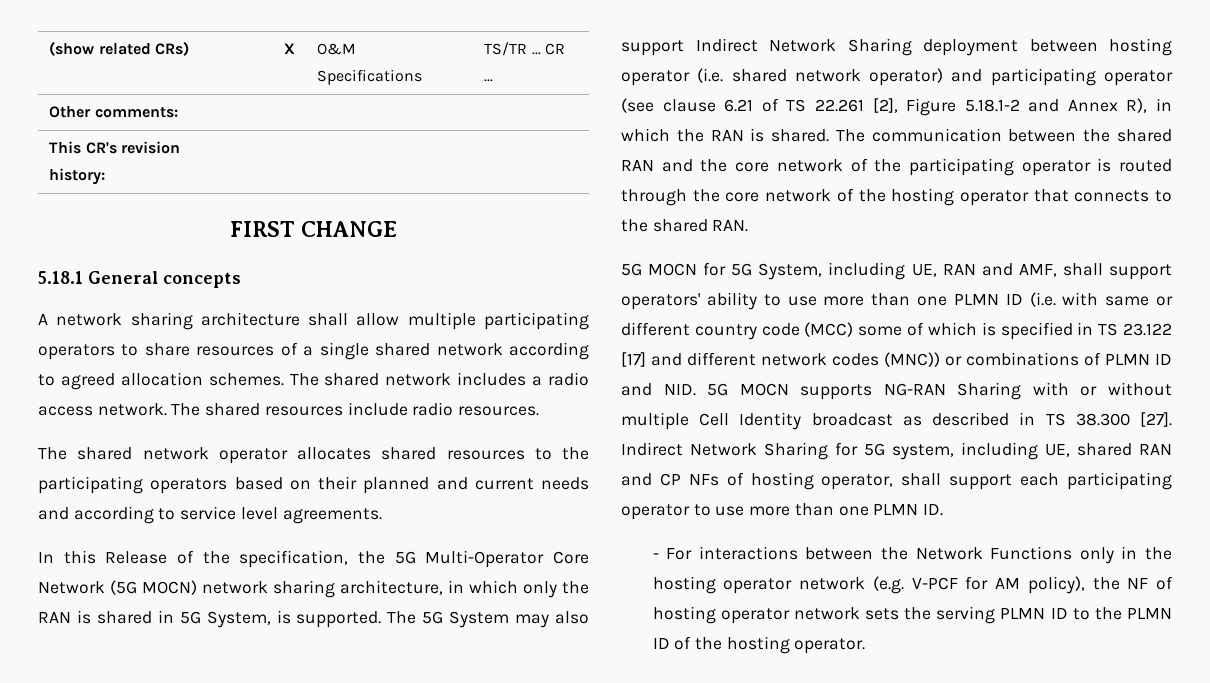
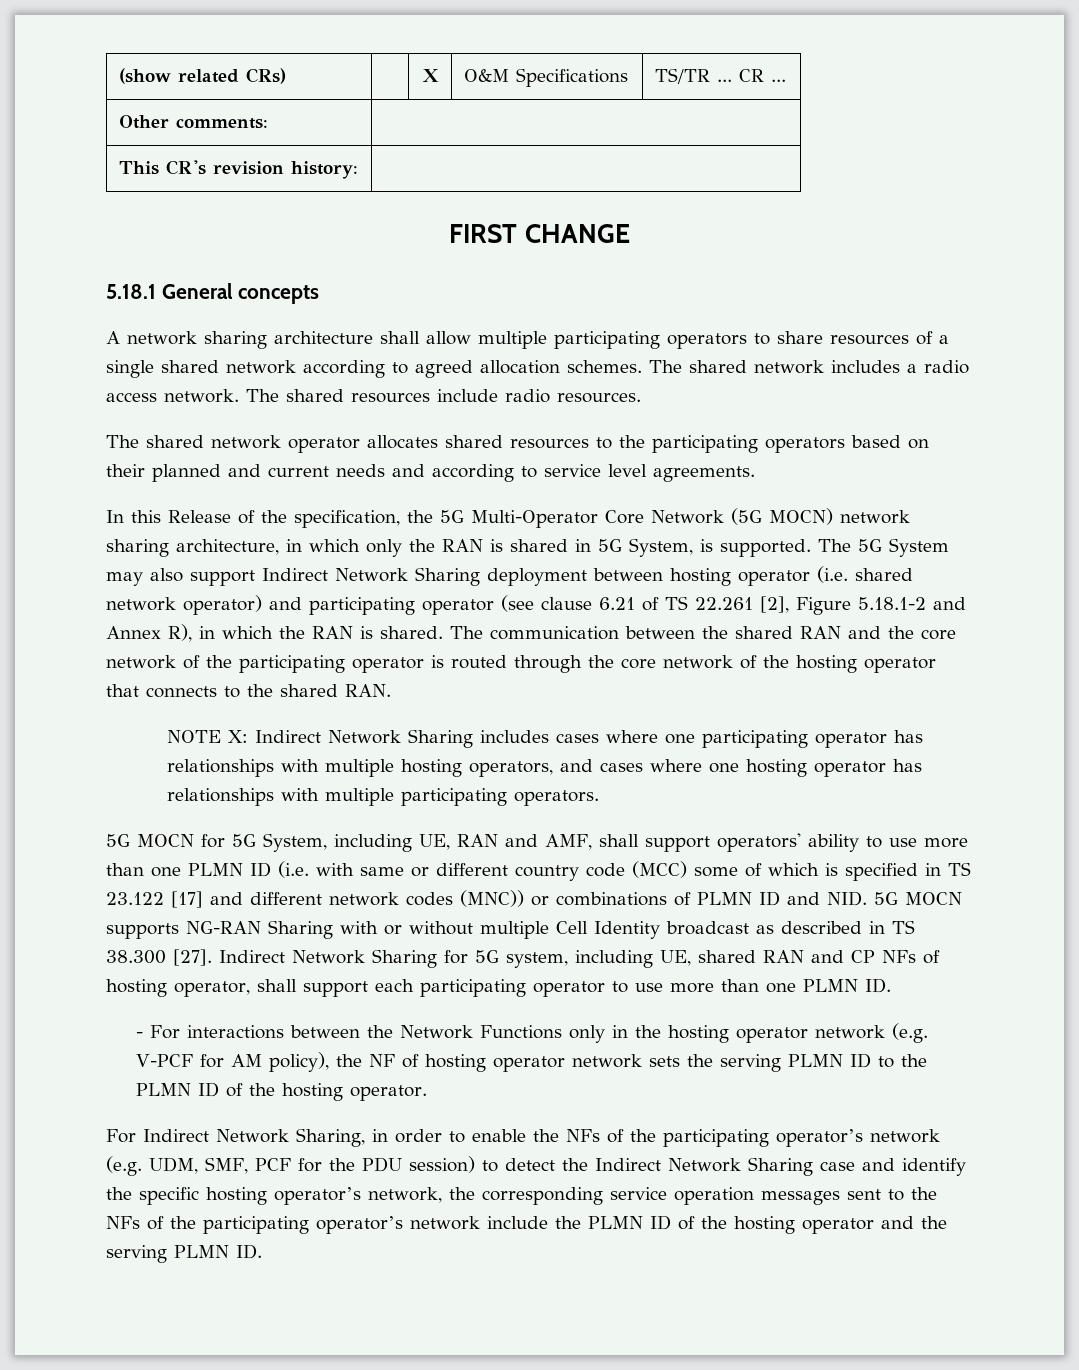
(749, 226) none -> [166,729,923,748] [166,759,922,777] [166,788,599,806] // NOTE X: Indirect Network Sharing includes cases where one participating operator has relationships with multiple hosting operators, and cases where one hosting operator has relationships with multiple participating operators.
(866, 646) none -> [106,1128,940,1147] [106,1156,966,1176] [106,1187,937,1205] [106,1215,947,1234] [106,1244,262,1263] // For Indirect Network Sharing, in order to enable the NFs of the participating operator’s network (e.g. UDM, SMF, PCF for the PDU session) to detect the Indirect Network Sharing case and identify the specific hosting operator’s network, the corresponding service operation messages sent to the NFs of the participating operator’s network include the PLMN ID of the hosting operator and the serving PLMN ID.

